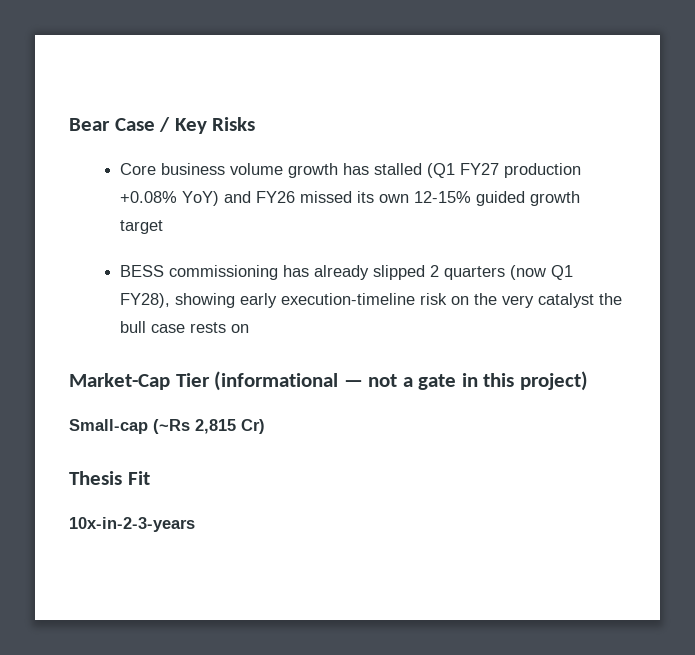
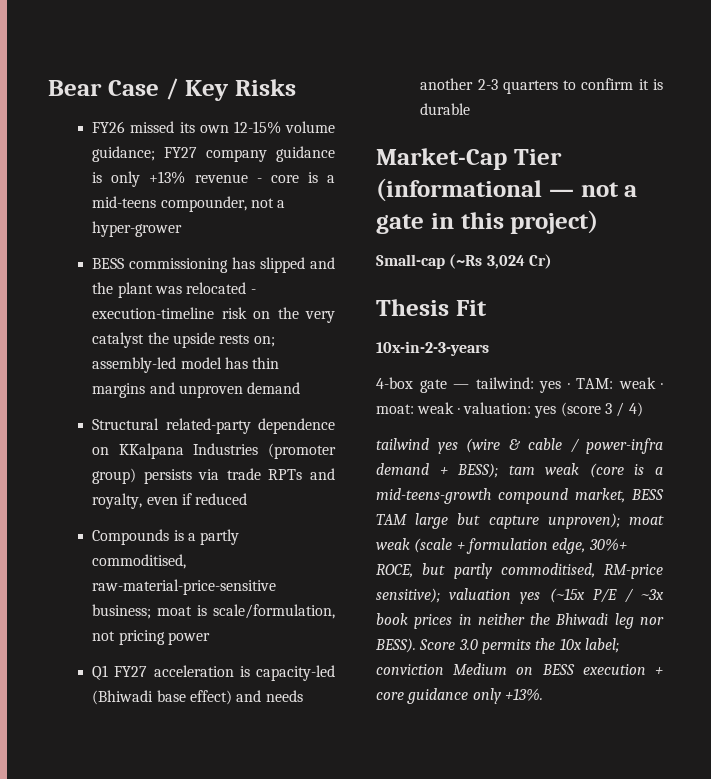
[119,163,581,178] [119,191,251,206] Core business volume growth has stalled (Q1 FY27 production +0.08% YoY) and -> (296, 87) none
[475,191,580,206] [119,220,163,234] [119,265,573,280] [119,293,277,308] guided growth target // BESS commissioning has already slipped 2 quarters (now Q1 FY28), showing early -> [285,121,336,133] [92,146,335,162] [92,171,335,187] [92,196,286,212] [92,221,183,237] [92,257,335,273] [92,282,256,298] volume guidance; FY27 company guidance is only +13% revenue - core is a mid-teens compounder, not a hyper-grower // BESS commissioning has slipped and the plant was relocated -
[119,321,249,333] bull case rests on -> [172,332,275,348] [92,357,280,373] [92,382,301,398] [92,418,335,434] [92,443,337,459] [92,468,335,484] [92,493,248,509] [92,529,240,545] [92,554,187,569] [92,579,277,595] [92,604,335,619] [92,630,210,645] [92,665,336,681] [92,690,303,705] [420,78,663,94] [420,103,471,115] upside rests on; assembly-led model has thin margins and unproven demand // Structural related-party dependence on KKalpana Industries (promoter group) persists via trade RPTs and royalty, even if reduced // Compounds is a partly commoditised, raw-material-price-sensitive business; moat is scale/formulation, not pricing power // Q1 FY27 acceleration is capacity-led (Bhiwadi base effect) and needs another 2-3 quarters to confirm it is durable
[195,419,236,434] 2,815 -> [486,255,525,269] 3,024
(195, 524) none -> [376,377,663,393] [376,402,643,418] [376,438,663,454] [376,463,663,478] [376,488,664,504] [376,513,664,529] [376,538,627,554] [376,563,663,579] [376,588,664,604] [376,613,664,629] [375,638,619,654] [376,663,663,675] [376,688,543,704] // 4-box gate — tailwind: yes · TAM: weak · moat: weak · valuation: yes (score 3 / 4) // tailwind yes (wire & cable / power-infra demand + BESS); tam weak (core is a mid-teens-growth compound market, BESS TAM large but capture unproven); moat weak (scale + formulation edge, 30%+ ROCE, but partly commoditised, RM-price sensitive); valuation yes (~15x P/E / ~3x book prices in neither the Bhiwadi leg nor BESS). Score 3.0 permits the 10x label; conviction Medium on BESS execution + core guidance only +13%.

